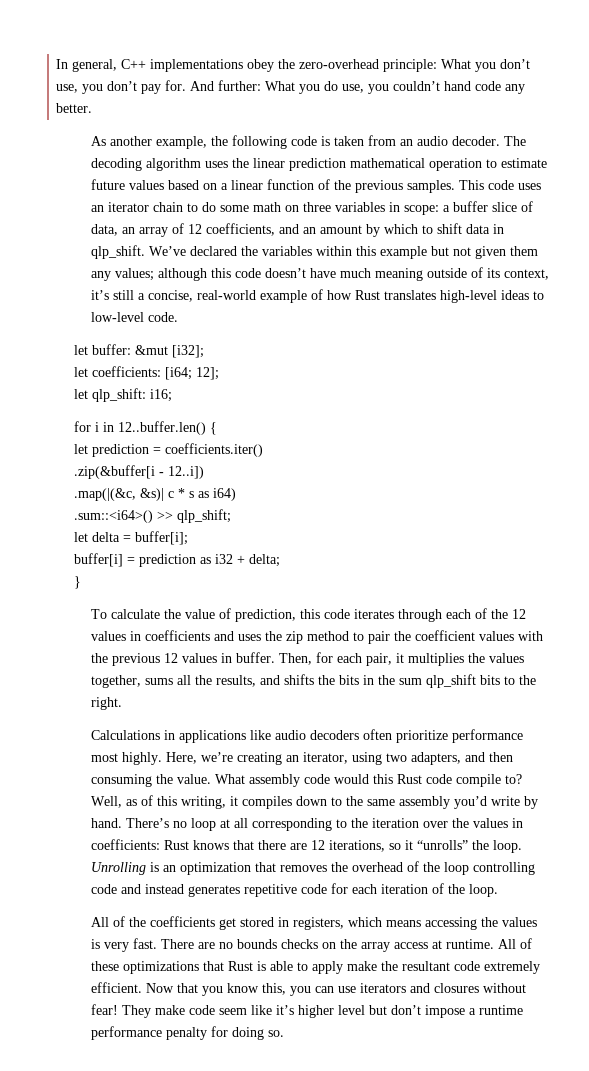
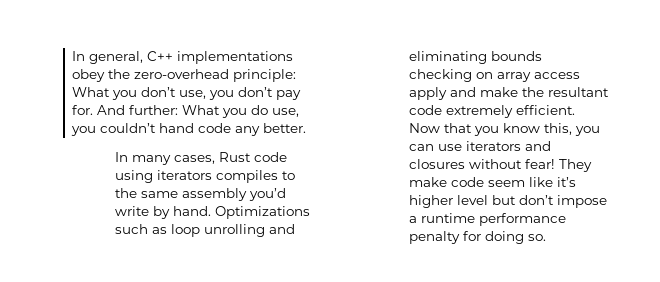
[91,135,527,149] [91,158,548,171] [91,179,542,193] [91,201,534,215] [91,223,505,237] [91,245,539,259] [91,267,550,281] [91,289,545,303] [91,312,179,322] [73,344,204,358] [73,366,219,380] [73,388,172,402] [73,421,217,435] [73,443,263,457] [73,465,204,479] [73,488,236,501] [73,509,231,523] [73,531,188,545] [73,553,280,567] [73,576,81,589] [91,608,527,622] [91,630,544,644] [91,652,525,666] [91,674,537,688] [91,697,123,710] [91,729,524,743] [91,752,514,765] [91,774,523,787] [91,795,328,809] As another example, the following code is taken from an audio decoder. The decoding algorithm uses the linear prediction mathematical operation to estimate future values based on a linear function of the previous samples. This code uses an iterator chain to do some math on three variables in scope: a buffer slice of data, an array of 12 coefficients, and an amount by which to shift data in qlp_shift. We’ve declared the variables within this example but not given them any values; although this code doesn’t have much meaning outside of its context, it’s still a concise, real-world example of how Rust translates high-level ideas to low-level code. // let buffer: &mut [i32]; // let coefficients: [i64; 12]; // let qlp_shift: i16; // for i in 12..buffer.len() { // let prediction = coefficients.iter() // .zip(&buffer[i - 12..i]) // .map(|(&c, &s)| c * s as i64) // .sum::<i64>() >> qlp_shift; // let delta = buffer[i]; // buffer[i] = prediction as i32 + delta; // } // To calculate the value of prediction, this code iterates through each of the 12 values in coefficients and uses the zip method to pair the coefficient values with the previous 12 values in buffer. Then, for each pair, it multiplies the values together, sums all the results, and shifts the bits in the sum qlp_shift bits to the right. // Calculations in applications like audio decoders often prioritize performance most highly. Here, we’re creating an iterator, using two adapters, and then consuming the value. What assembly code would this Rust code compile to? Well, as of this writing, it compiles down -> [115,152,288,165] [115,170,279,183] In many cases, Rust code using iterators compiles
[126,818,524,831] [91,839,523,853] [91,861,536,875] [91,883,499,897] [91,916,538,930] [91,938,533,952] [91,961,344,974] There’s no loop at all corresponding to the iteration over the values in coefficients: Rust knows that there are 12 iterations, so it “unrolls” the loop. Unrolling is an optimization that removes the overhead of the loop controlling code and instead generates repetitive code for each iteration of the loop. // All of the coefficients get stored in registers, which means accessing the values is very fast. There are no bounds checks on the array access at runtime. All of these optimizations that Rust is able to apply -> [215,206,311,219] [115,224,296,237] [409,51,543,64] [409,69,581,82] [409,87,477,100] Optimizations such as loop unrolling and eliminating bounds checking on array access apply and

